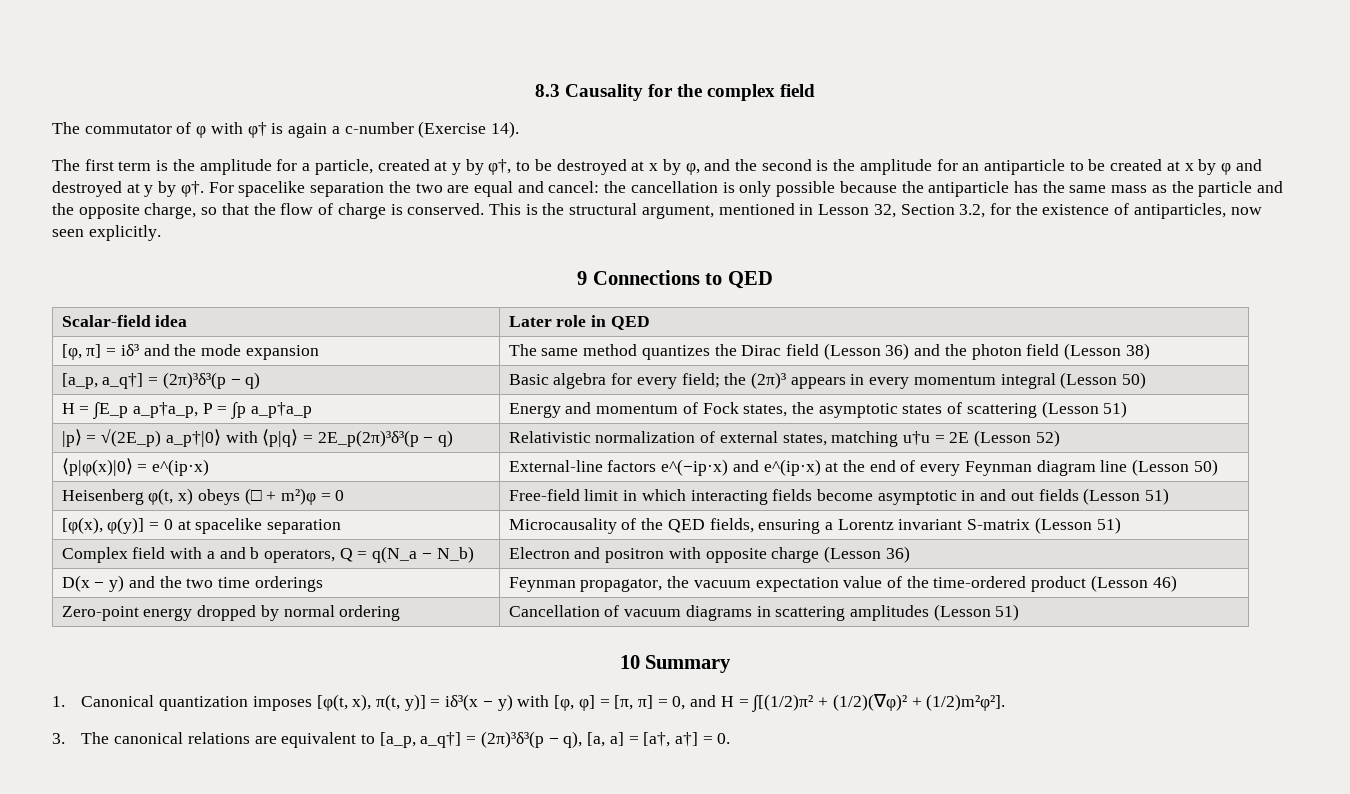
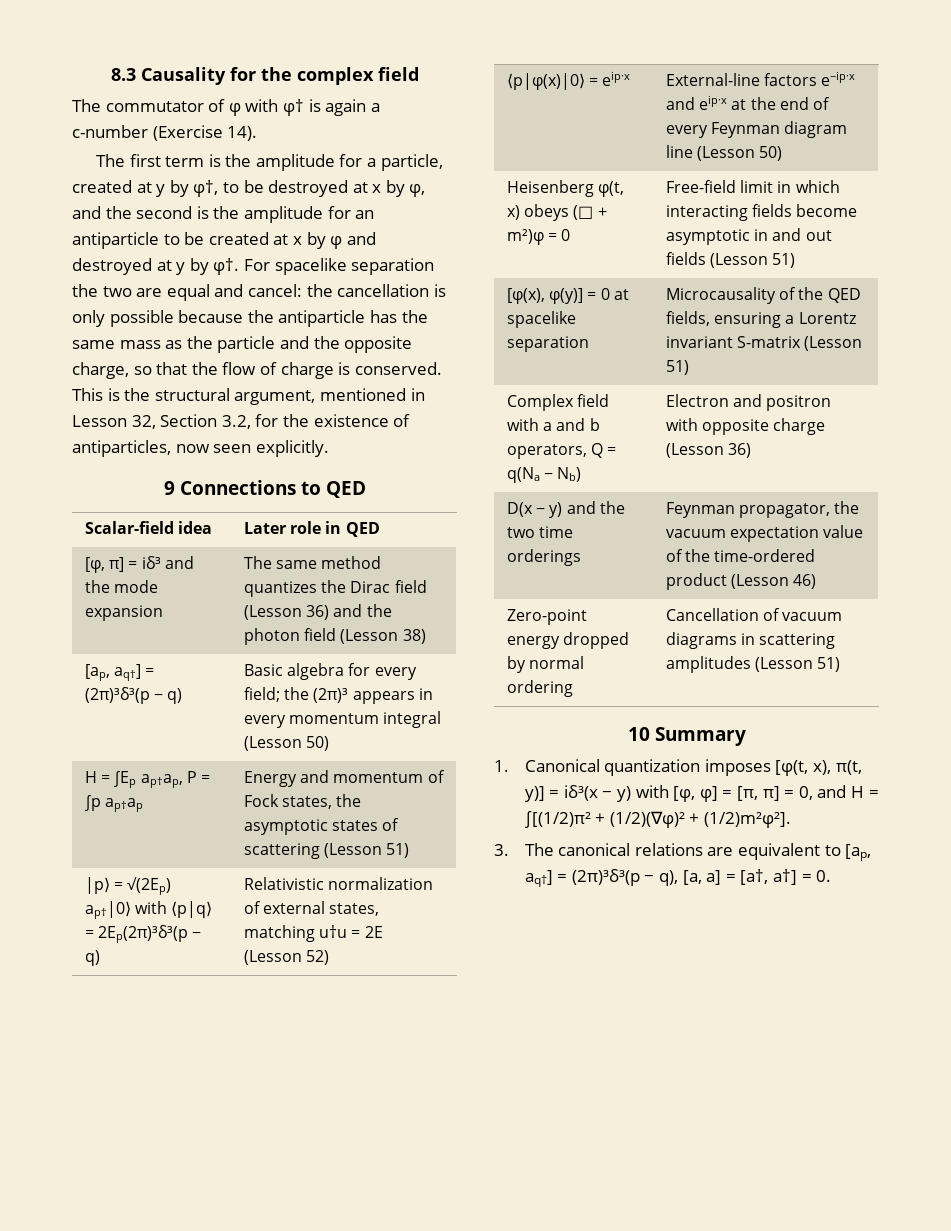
[61,373,144,389] [a_p, a_q†] -> [84,664,142,681] [ap, aq†]
[93,402,198,419] ∫E_p a_p†a_p, -> [114,771,183,788] ∫Ep ap†ap,
[250,402,312,418] a_p†a_p -> [105,798,144,812] ap†ap
[101,429,221,447] √(2E_p) a_p†|0⟩ -> [127,877,172,895] [84,901,131,919] √(2Ep) ap†|0⟩
[317,430,419,447] 2E_p(2π)³δ³(p -> [98,925,189,943] 2Ep(2π)³δ³(p
[152,459,210,476] e^(ip·x) -> [602,71,631,86] eip·x
[661,459,821,476] e^(−ip·x) and e^(ip·x) -> [821,71,856,86] [665,95,728,110] e−ip·x and eip·x
[372,546,474,563] q(N_a − N_b) -> [506,467,582,483] q(Na − Nb)
[379,732,462,748] [a_p, a_q†] -> [845,844,872,861] [524,870,553,887] [ap, aq†]

